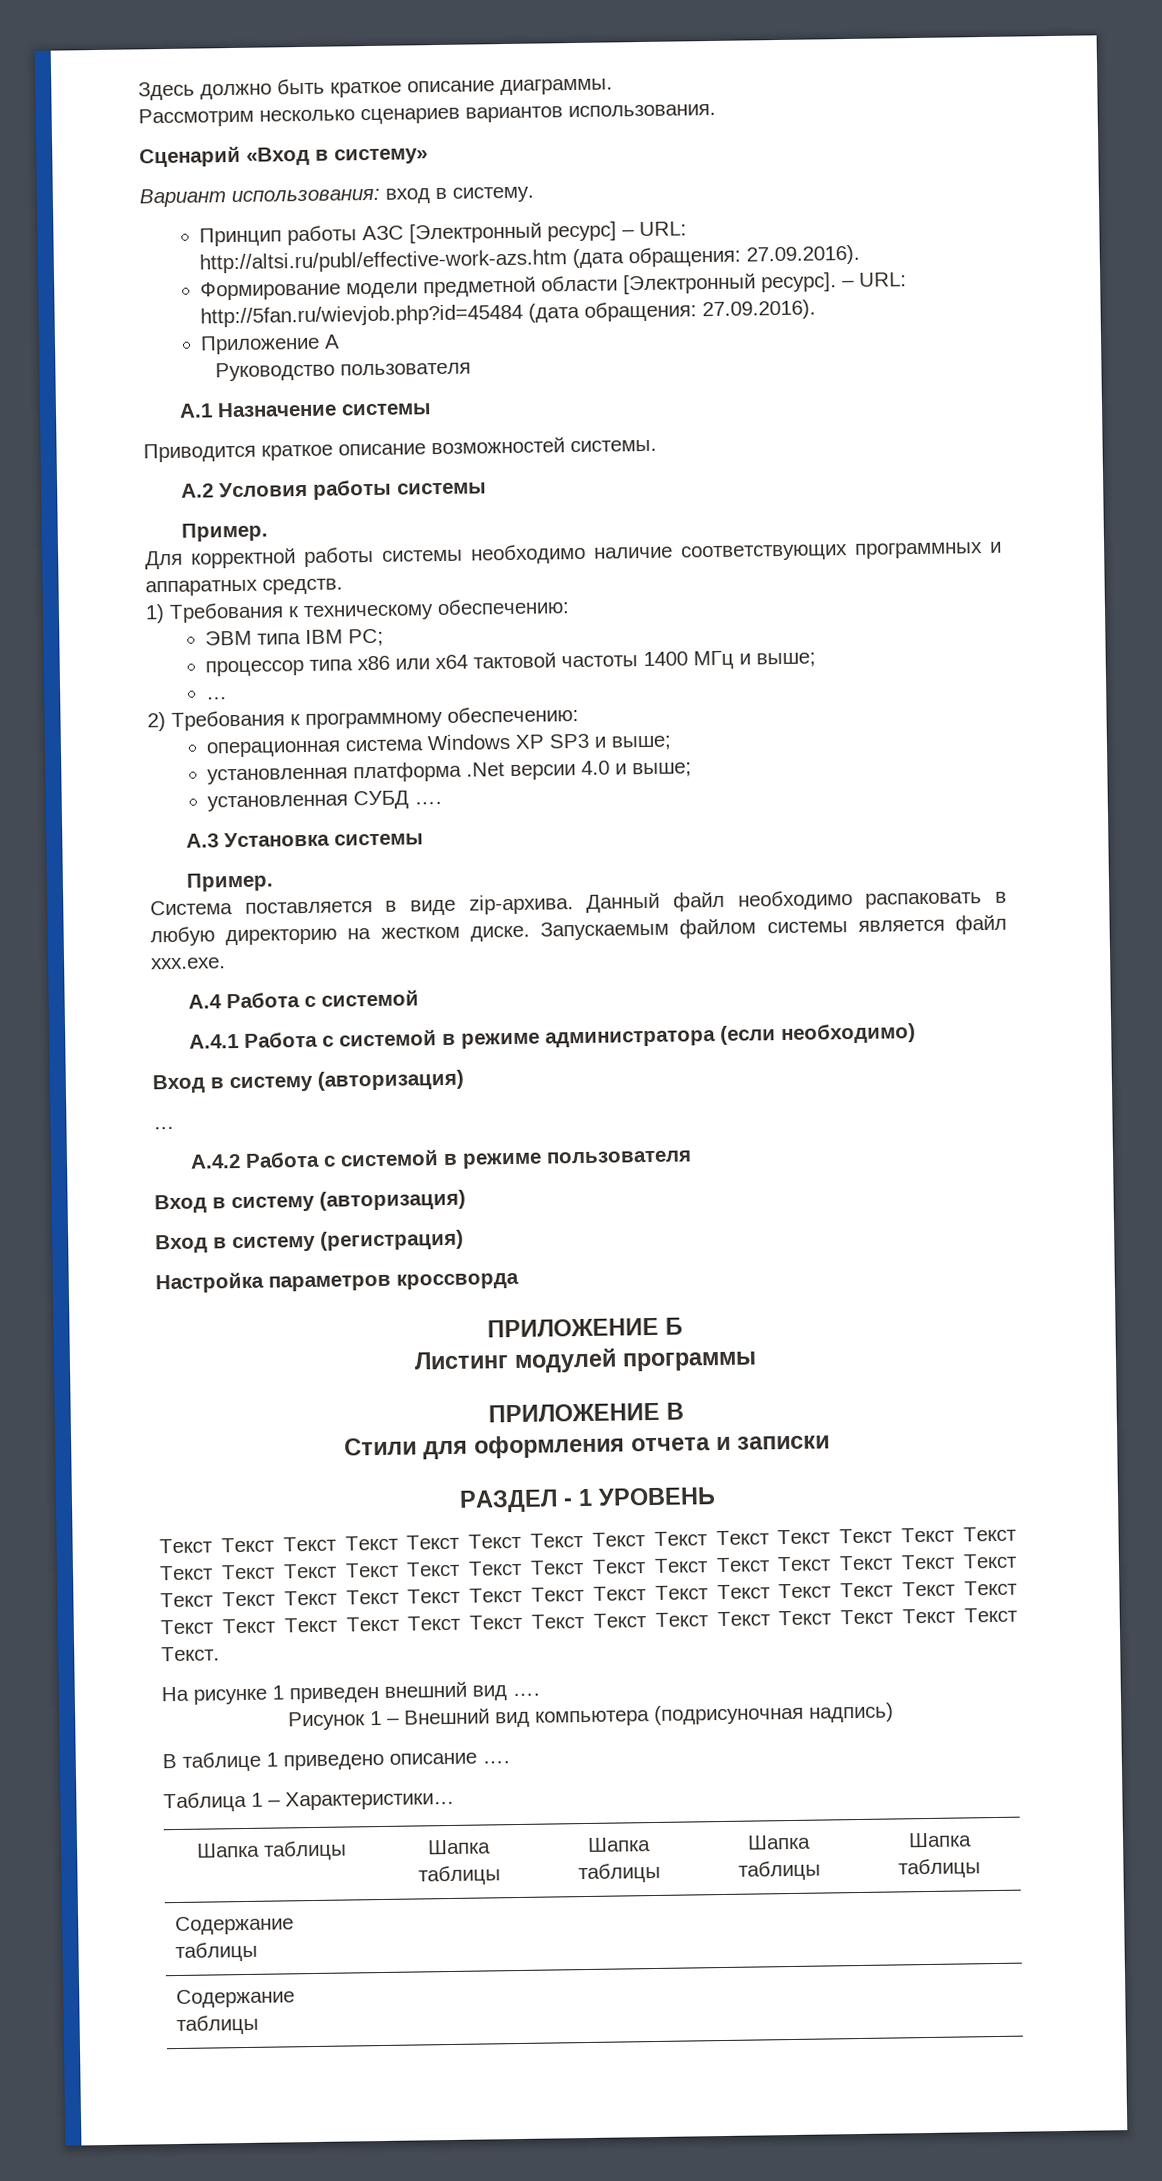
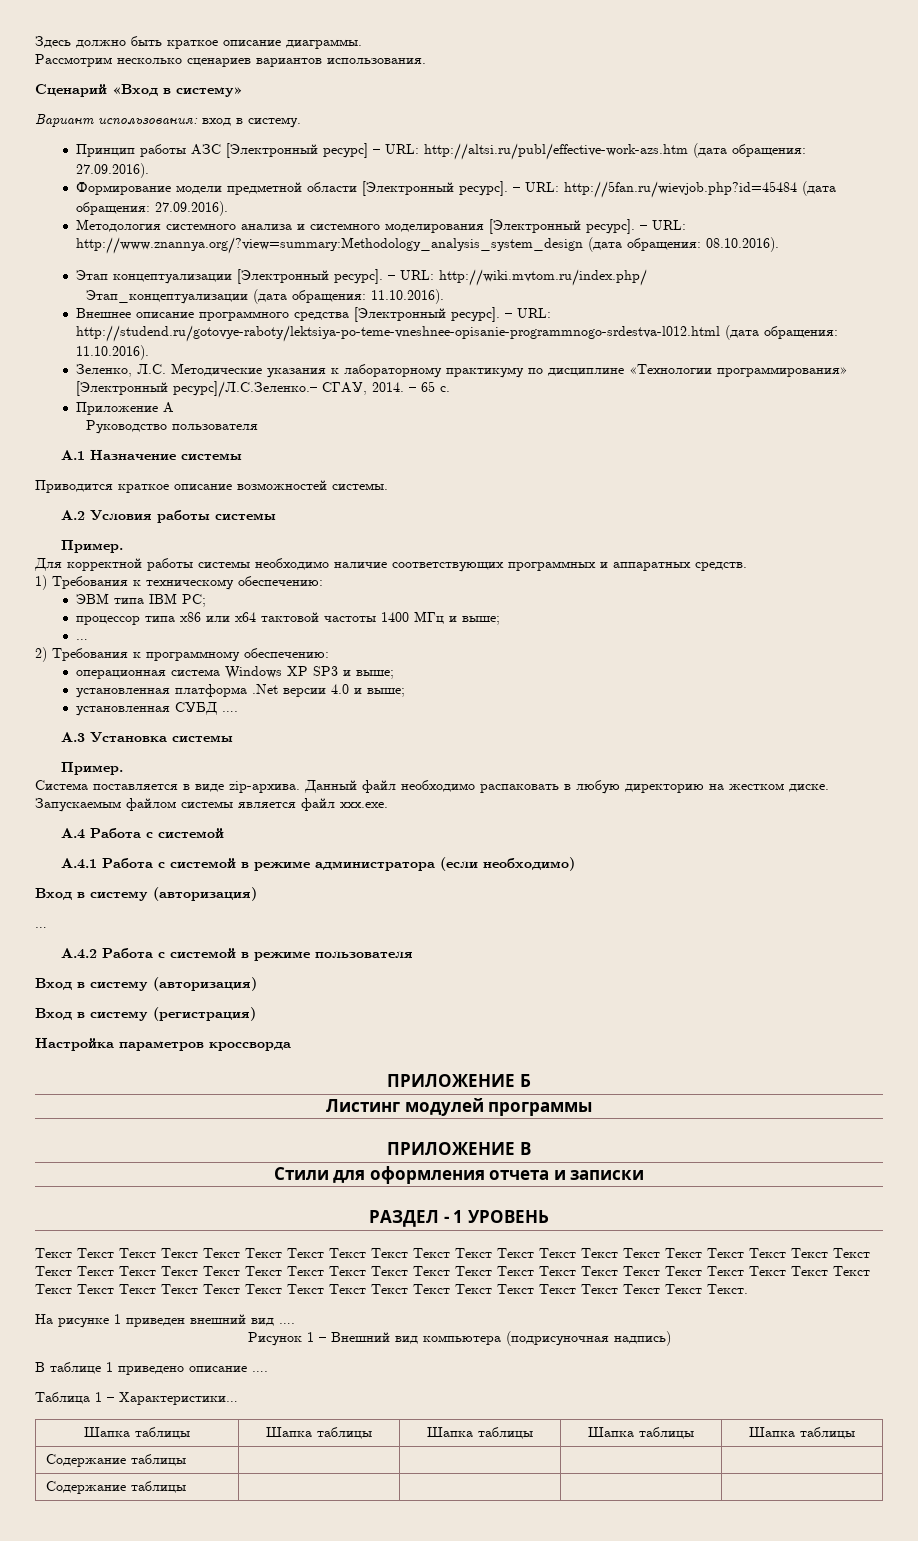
(817, 310) none -> [75,219,686,234] [75,237,779,254] [75,269,647,286] [86,289,445,304] [75,307,551,322] [75,325,838,342] [75,345,149,360] [75,363,848,378] [75,381,450,398] // Методология системного анализа и системного моделирования [Электронный ресурс]. – URL: http://www.znannya.org/?view=summary:Methodology_analysis_system_design (дата обращения: 08.10.2016). // Этап концептуализации [Электронный ресурс]. – URL: http://wiki.mvtom.ru/index.php/ // Этап_концептуализации (дата обращения: 11.10.2016). // Внешнее описание программного средства [Электронный ресурс]. – URL: http://studend.ru/gotovye-raboty/lektsiya-po-teme-vneshnee-opisanie-programmnogo-srdestva-l012.html (дата обращения: 11.10.2016). // Зеленко, Л.С. Методические указания к лабораторному практикуму по дисциплине «Технологии программирования» [Электронный ресурс]/Л.С.Зеленко.– СГАУ, 2014. – 65 с.

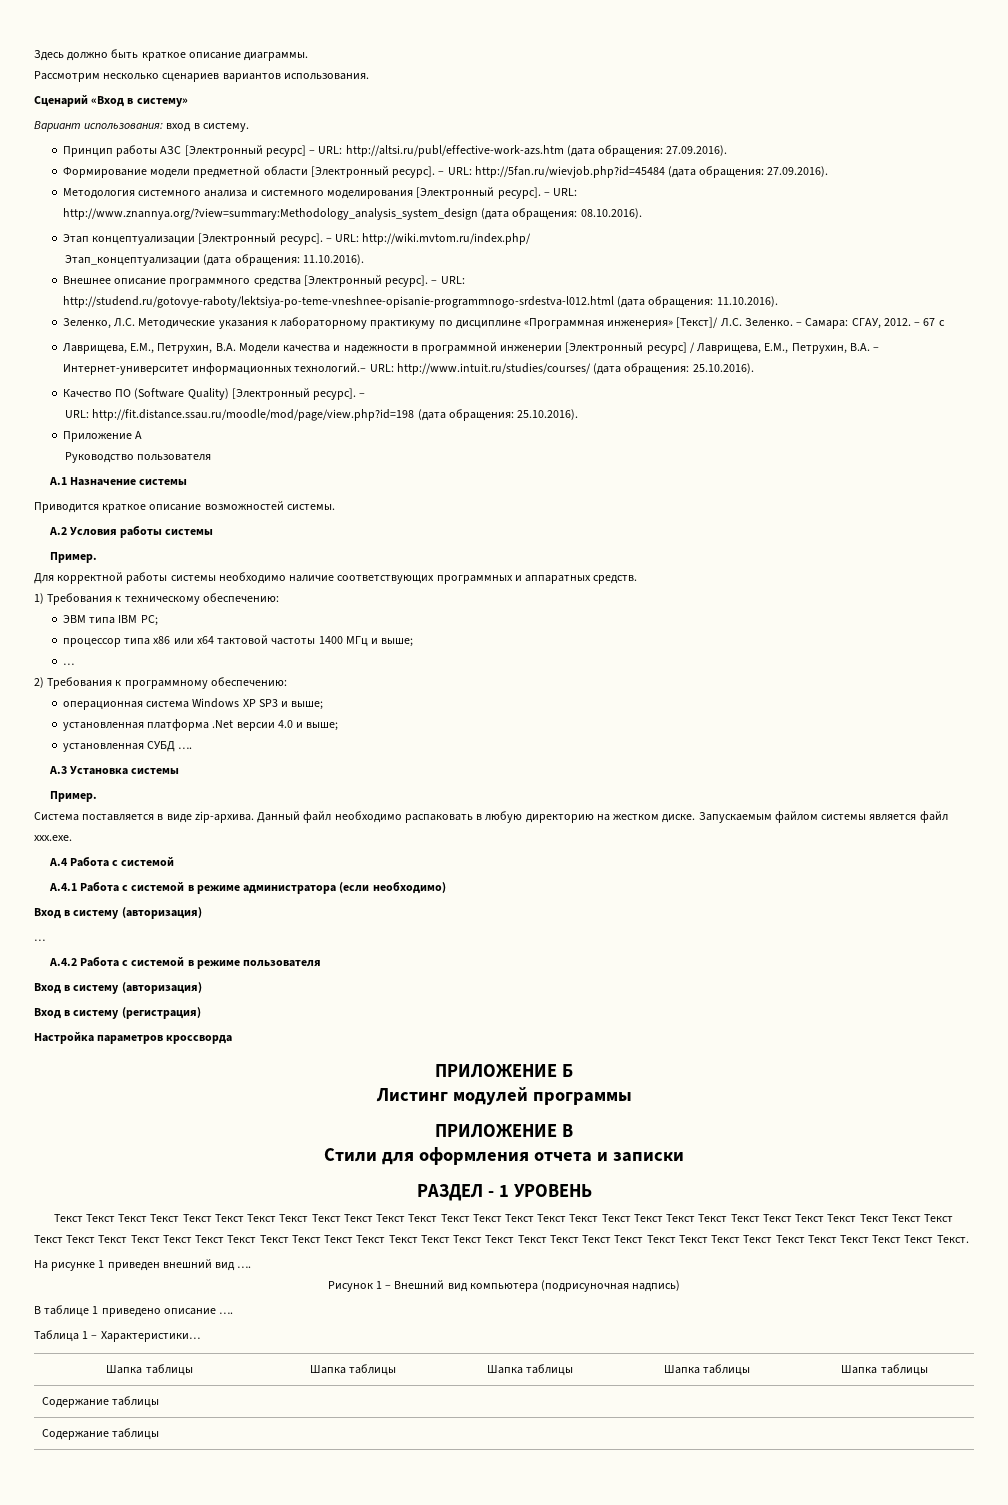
[628,364,848,377] [75,381,450,398] «Технологии программирования» [Электронный ресурс]/Л.С.Зеленко.– СГАУ, 2014. – 65 с. -> [523,317,945,329] [62,342,880,354] [62,363,754,375] [62,388,366,400] [65,409,579,421] «Программная инженерия» [Текст]/ Л.С. Зеленко. – Самара: СГАУ, 2012. – 67 с // Лаврищева, Е.М., Петрухин, В.А. Модели качества и надежности в программной инженерии [Электронный ресурс] / Лаврищева, Е.М., Петрухин, В.А. – Интернет-университет информационных технологий.– URL: http://www.intuit.ru/studies/courses/ (дата обращения: 25.10.2016). // Качество ПО (Software Quality) [Электронный ресурс]. – // URL: http://fit.distance.ssau.ru/moodle/mod/page/view.php?id=198 (дата обращения: 25.10.2016).

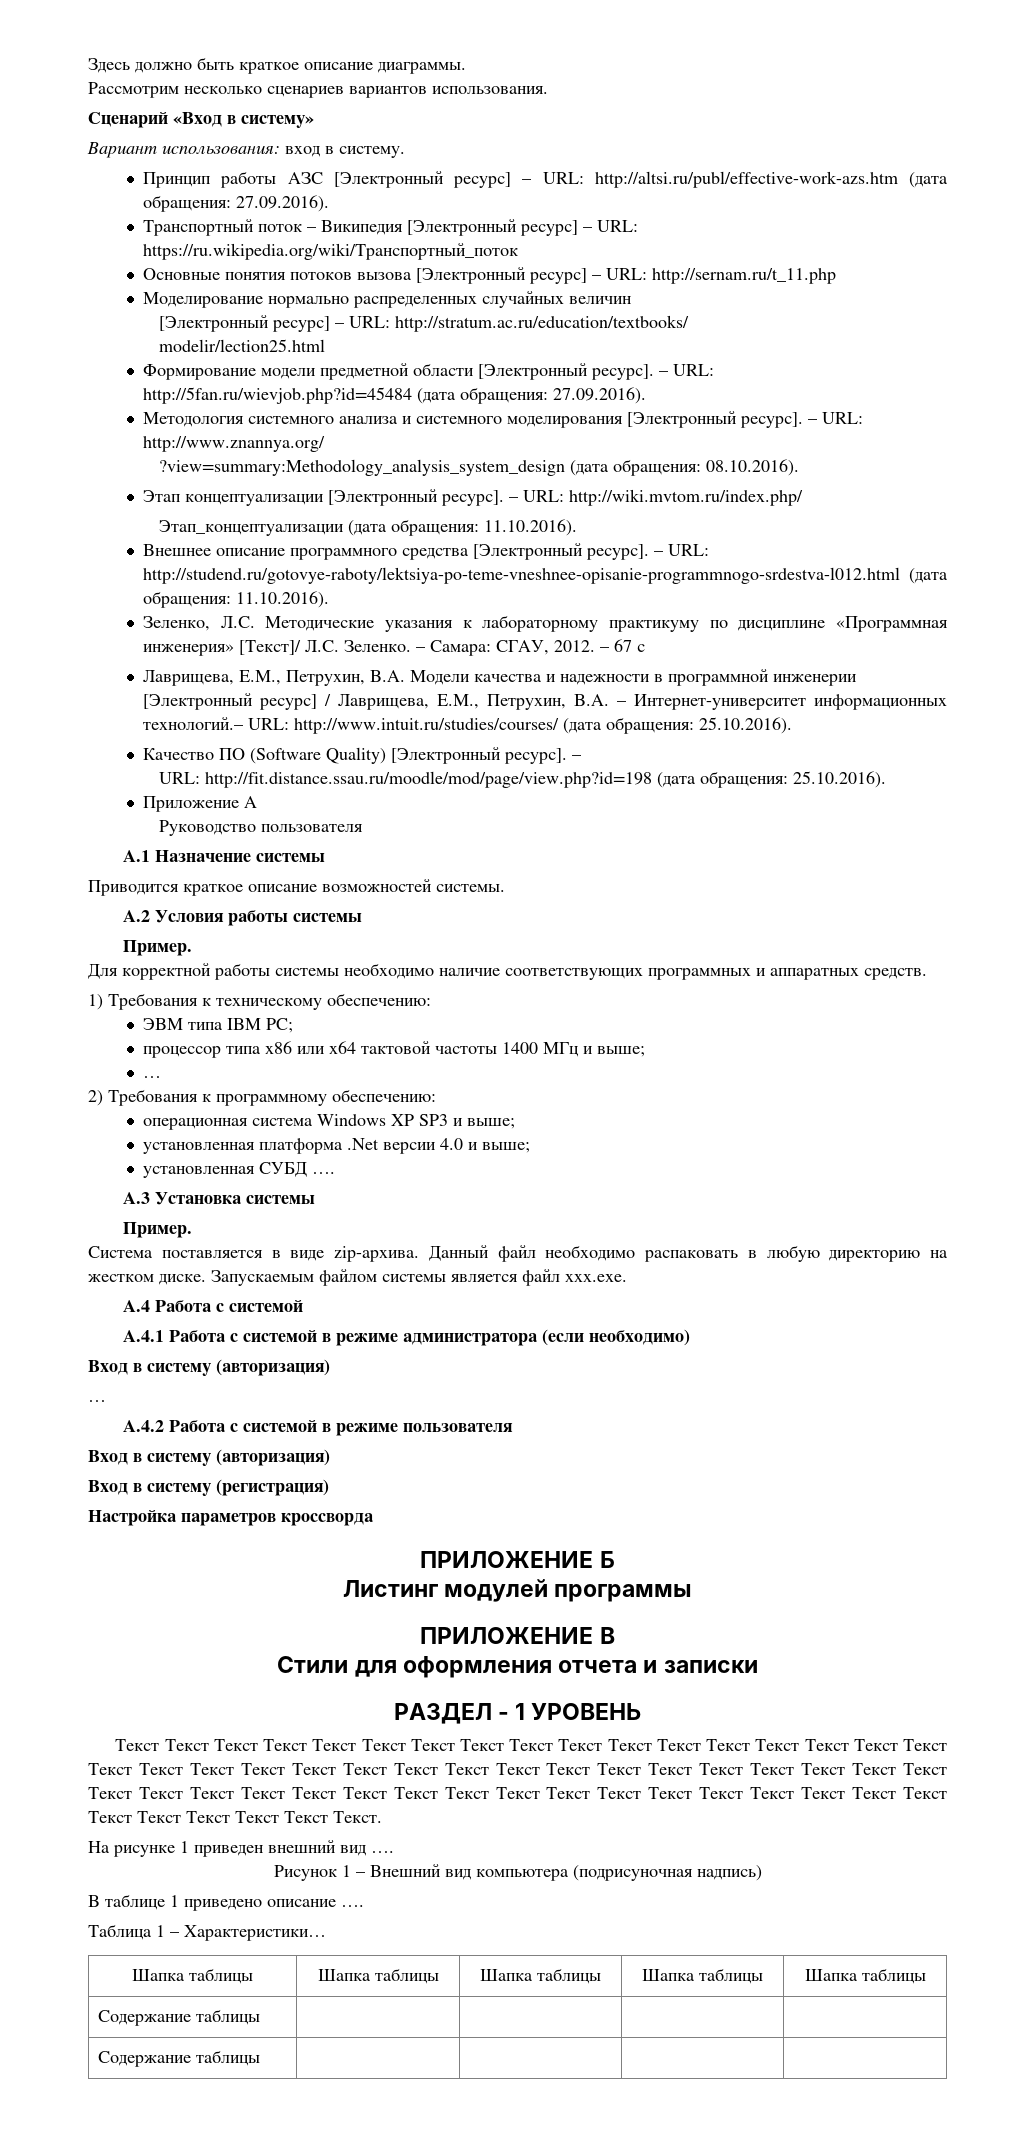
(728, 150) none -> [143,219,639,236] [143,243,519,260] [143,267,837,284] [143,291,633,308] [158,315,689,332] [158,339,325,352] // Транспортный поток – Википедия [Электронный ресурс] – URL: https://ru.wikipedia.org/wiki/Транспортный_поток // Основные понятия потоков вызова [Электронный ресурс] – URL: http://sernam.ru/t_11.php // Моделирование нормально распределенных случайных величин // [Электронный ресурс] – URL: http://stratum.ac.ru/education/textbooks/ // modelir/lection25.html
[62,208,478,220] http://www.znannya.org/?view=summary:Methodology_analysis_system_design -> [143,436,326,452] [158,459,565,476] http://www.znannya.org/ // ?view=summary:Methodology_analysis_system_design

